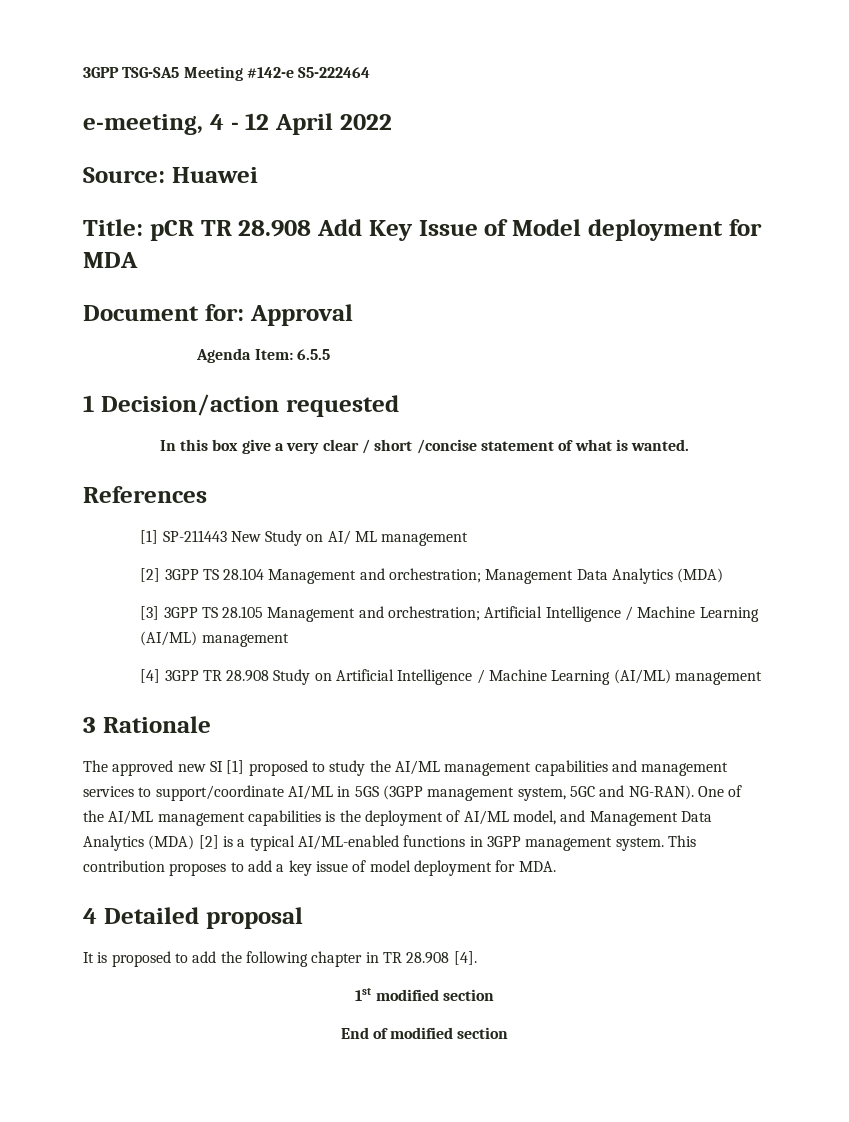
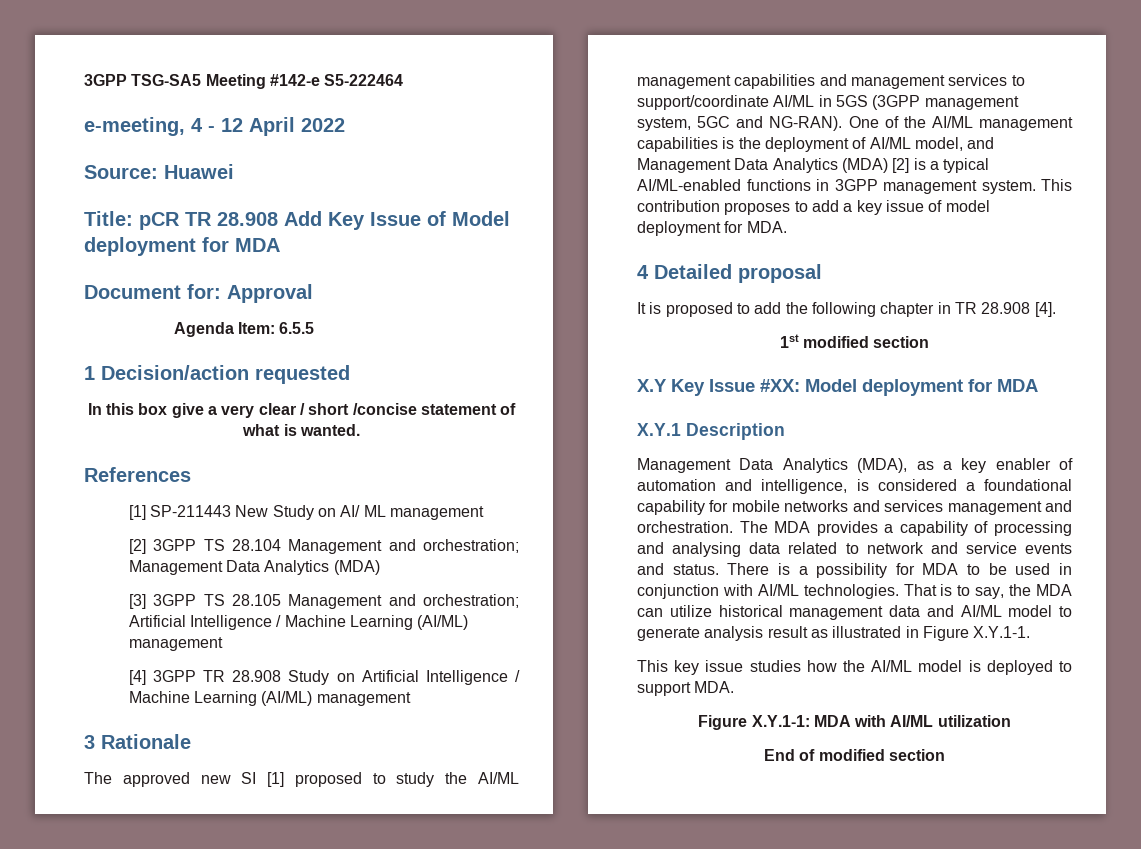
(494, 995) none -> [637,379,1038,396] [637,423,785,440] [637,458,1073,473] [637,479,1072,494] [637,500,1072,515] [637,521,1072,536] [637,542,1072,557] [637,563,1072,578] [637,584,1072,599] [637,605,1072,620] [637,626,1031,641] [637,660,1072,675] [637,681,735,696] [698,715,1011,730] // X.Y Key Issue #XX: Model deployment for MDA // X.Y.1 Description // Management Data Analytics (MDA), as a key enabler of automation and intelligence, is considered a foundational capability for mobile networks and services management and orchestration. The MDA provides a capability of processing and analysing data related to network and service events and status. There is a possibility for MDA to be used in conjunction with AI/ML technologies. That is to say, the MDA can utilize historical management data and AI/ML model to generate analysis result as illustrated in Figure X.Y.1-1. // This key issue studies how the AI/ML model is deployed to support MDA. // Figure X.Y.1-1: MDA with AI/ML utilization

